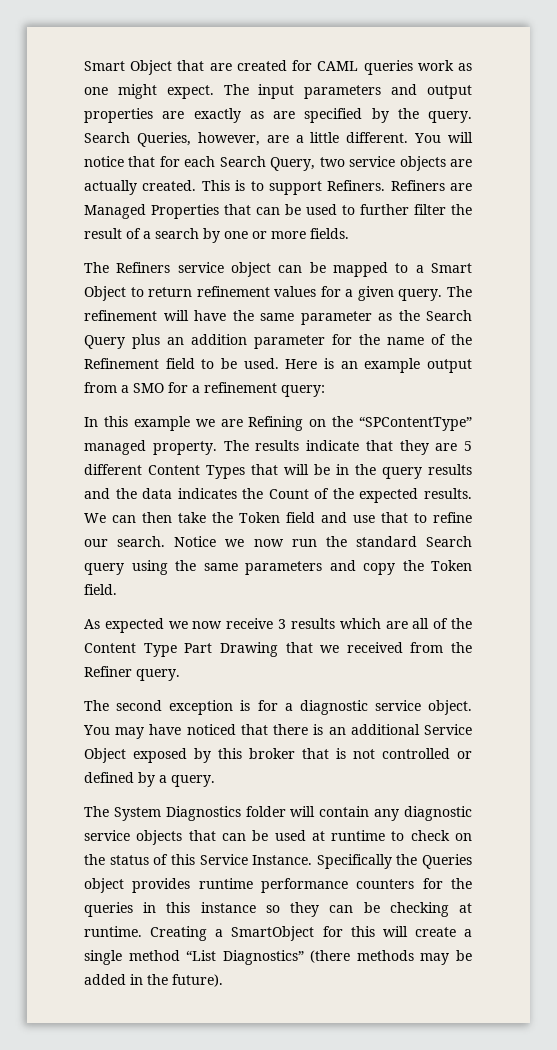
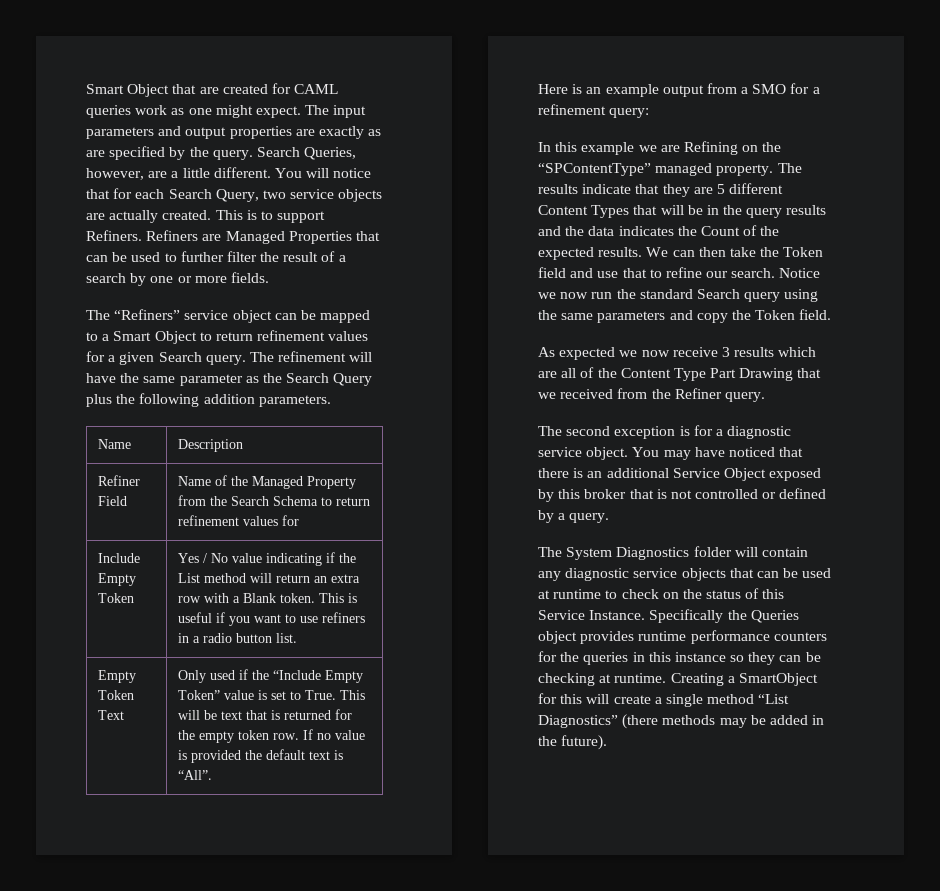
[116,262,171,273] Refiners -> [114,309,181,320] “Refiners”
(394, 293) none -> [158,352,202,362] Search
[167,334,472,349] [84,358,279,369] an addition parameter for the name of the Refinement field to be used. -> [116,393,331,407] [98,439,132,449] [178,439,244,452] [98,475,141,486] [98,496,128,506] [178,475,357,489] [178,495,371,506] [178,515,300,526] [98,553,141,563] [98,573,137,586] [98,593,135,603] [178,552,357,566] [178,573,361,583] [178,593,358,603] [178,612,366,626] [178,633,298,643] [98,670,137,683] [98,690,135,700] [98,710,125,720] [178,669,364,683] [178,690,366,700] [178,709,353,720] [178,729,366,743] [178,749,344,763] [178,770,213,780] the following addition parameters. // Name | Description // Refiner Field | Name of the Managed Property from the Search Schema to return refinement values for // Include Empty Token | Yes / No value indicating if the List method will return an extra row with a Blank token. This is useful if you want to use refiners in a radio button list. // Empty Token Text | Only used if the “Include Empty Token” value is set to True. This will be text that is returned for the empty token row. If no value is provided the default text is “All”. //

